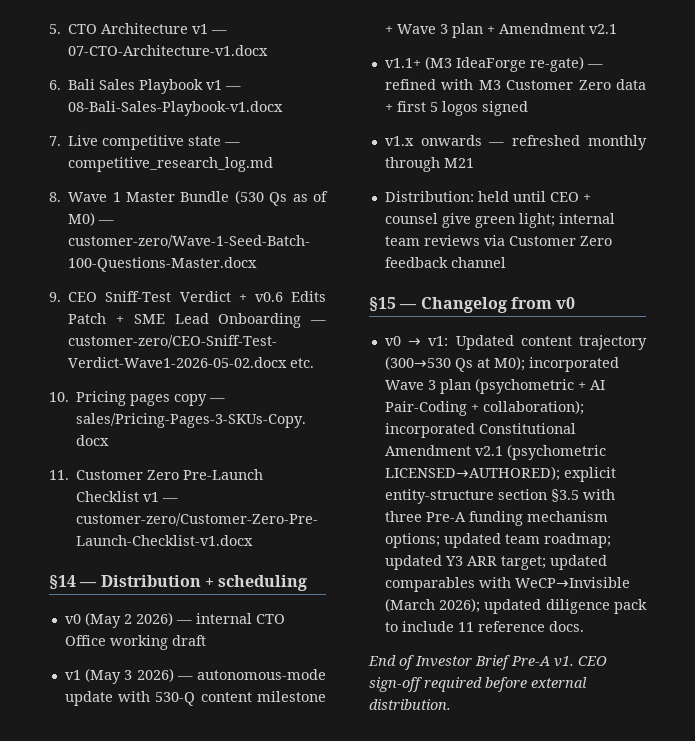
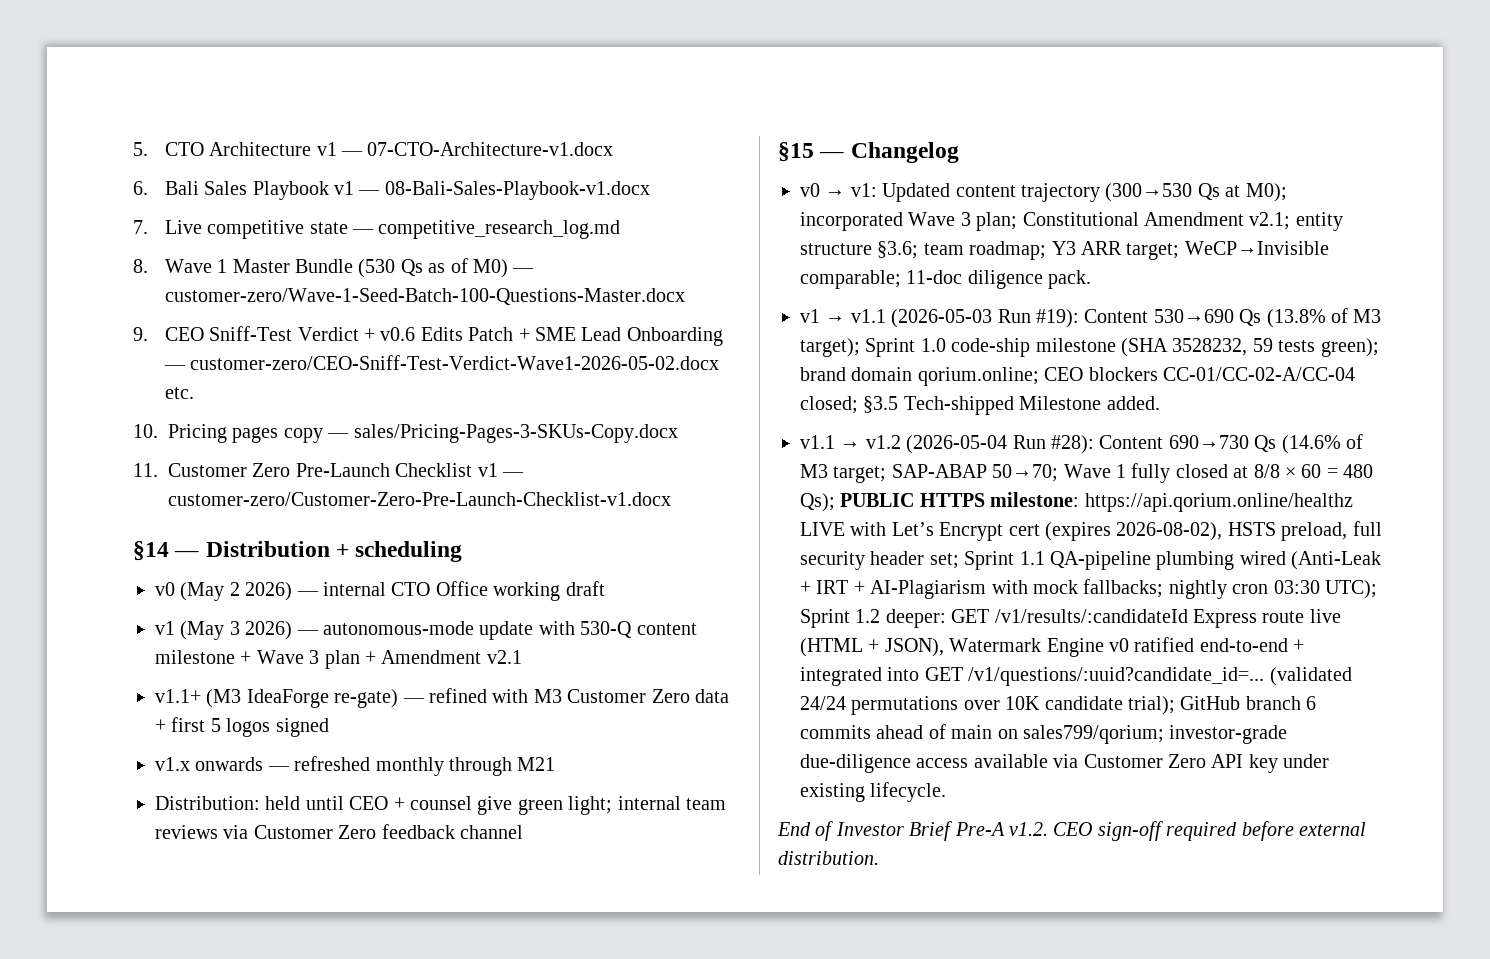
[510,297,576,309] from v0 -> (959, 152) none
[439,378,605,394] [384,400,584,416] [384,423,576,438] [384,444,606,460] [384,466,616,482] [384,489,615,504] [384,511,608,526] [384,533,501,548] plan (psychometric + AI Pair-Coding + collaboration); incorporated Constitutional Amendment v2.1 (psychometric LICENSED→AUTHORED); explicit entity-structure section §3.5 with three Pre-A funding mechanism options; updated -> [976,212,1343,231] [800,241,919,259] plan; Constitutional Amendment v2.1; entity structure §3.6;
[384,555,442,570] updated -> (1047, 250) none
[549,555,607,570] [384,577,630,592] [384,598,647,614] [384,621,584,632] updated comparables with WeCP→Invisible (March 2026); updated diligence pack to include 11 reference docs. -> [1184,241,1329,255] [800,270,1092,289] [800,308,1382,328] [800,338,1379,357] [800,367,1355,386] [800,396,1160,415] [800,434,1363,454] [800,463,1374,483] [800,492,1353,512] [800,521,1382,541] [800,551,1382,570] [800,579,1377,599] [800,609,1341,628] [800,637,1305,657] [800,667,1352,686] [800,696,1317,715] [800,724,1288,744] [800,754,1330,773] [800,782,947,802] WeCP→Invisible comparable; 11-doc diligence pack. // v1 → v1.1 (2026-05-03 Run #19): Content 530→690 Qs (13.8% of M3 target); Sprint 1.0 code-ship milestone (SHA 3528232, 59 tests green); brand domain qorium.online; CEO blockers CC-01/CC-02-A/CC-04 closed; §3.5 Tech-shipped Milestone added. // v1.1 → v1.2 (2026-05-04 Run #28): Content 690→730 Qs (14.6% of M3 target; SAP-ABAP 50→70; Wave 1 fully closed at 8/8 × 60 = 480 Qs); PUBLIC HTTPS milestone: https://api.qorium.online/healthz LIVE with Let’s Encrypt cert (expires 2026-08-02), HSTS preload, full security header set; Sprint 1.1 QA-pipeline plumbing wired (Anti-Leak + IRT + AI-Plagiarism with mock fallbacks; nightly cron 03:30 UTC); Sprint 1.2 deeper: GET /v1/results/:candidateId Express route live (HTML + JSON), Watermark Engine v0 ratified end-to-end + integrated into GET /v1/questions/:uuid?candidate_id=... (validated 24/24 permutations over 10K candidate trial); GitHub branch 6 commits ahead of main on sales799/qorium; investor-grade due-diligence access available via Customer Zero API key under existing lifecycle.
[554,656,574,667] v1. -> [1009,822,1048,836] v1.2.

